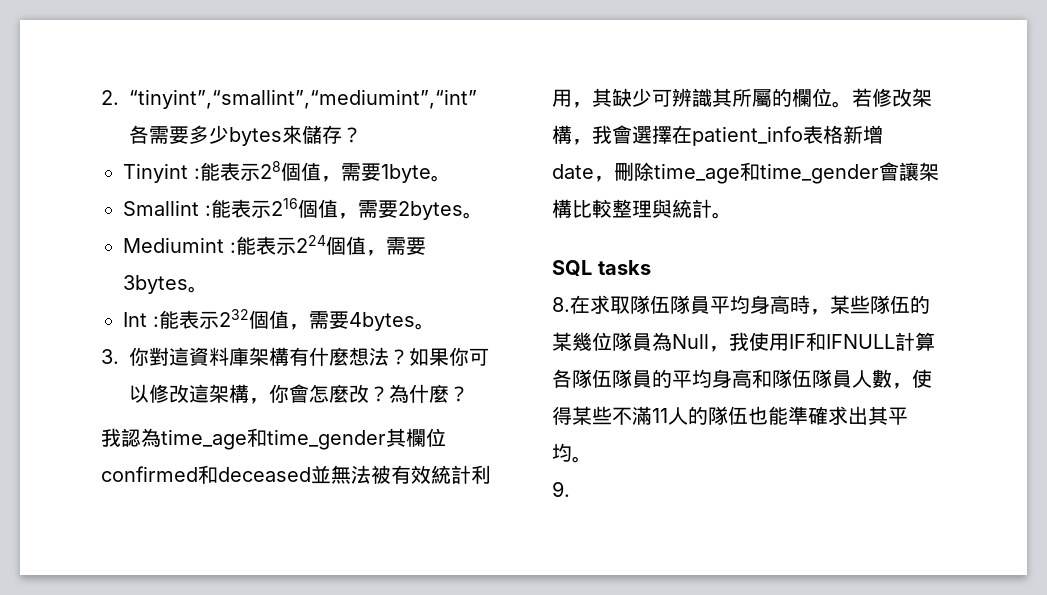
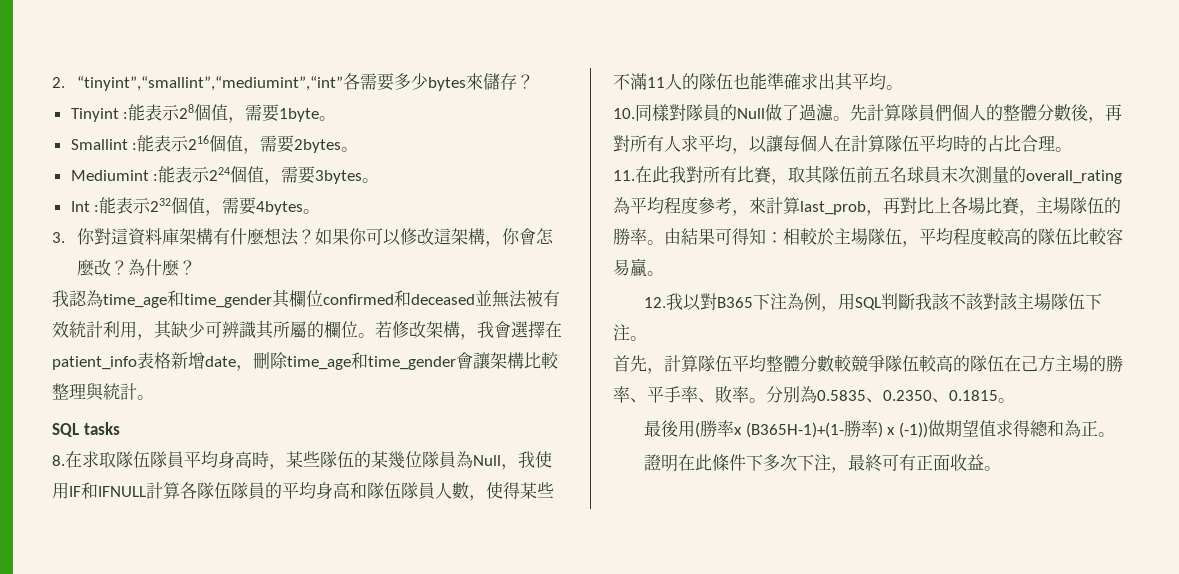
[552,481,570,497] 9. -> [613,104,1122,123] [613,135,1072,154] [613,165,1122,185] [613,197,1121,216] [613,228,1123,247] [613,258,664,277] [644,293,1103,312] [613,324,647,341] [613,355,1123,374] [613,386,1015,403] [644,419,1115,438] [644,454,1002,473] 10.同樣對隊員的Null做了過濾。先計算隊員們個人的整體分數後，再對所有人求平均，以讓每個人在計算隊伍平均時的占比合理。 // 11.在此我對所有比賽，取其隊伍前五名球員末次測量的overall_rating為平均程度參考，來計算last_prob，再對比上各場比賽，主場隊伍的勝率。由結果可得知：相較於主場隊伍，平均程度較高的隊伍比較容易贏。 // 12.我以對B365下注為例，用SQL判斷我該不該對該主場隊伍下注。 // 首先，計算隊伍平均整體分數較競爭隊伍較高的隊伍在己方主場的勝率、平手率、敗率。分別為0.5835、0.2350、0.1815。 // 最後用(勝率x (B365H-1)+(1-勝率) x (-1))做期望值求得總和為正。 // 證明在此條件下多次下注，最終可有正面收益。

